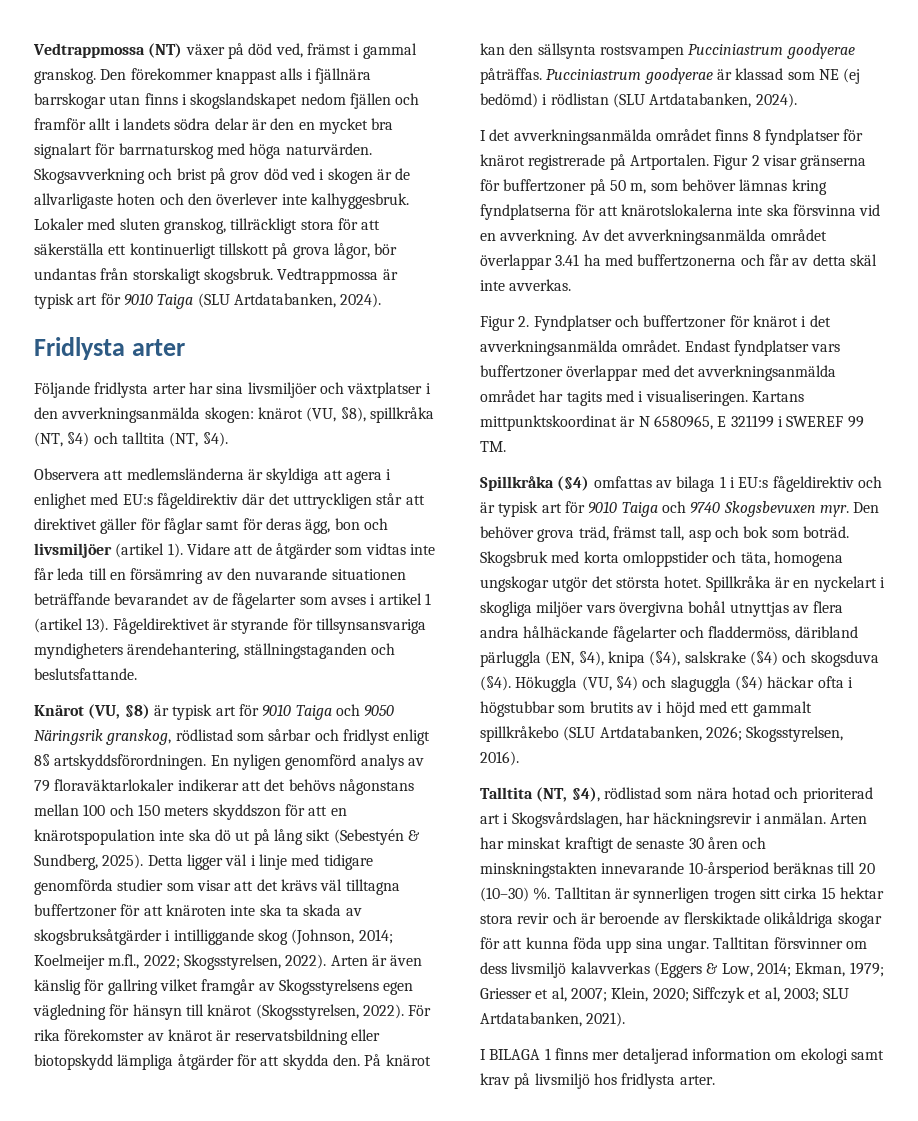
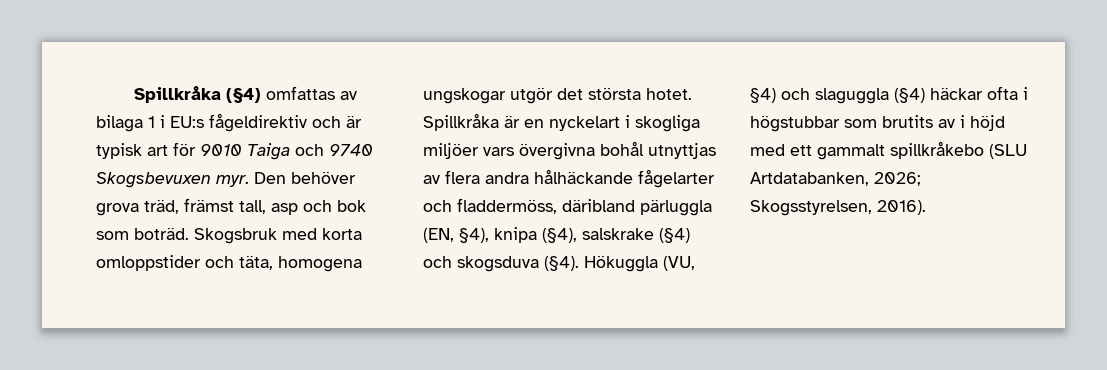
[33,43,417,59] [34,68,371,84] [34,93,420,109] [34,118,394,134] [34,143,372,159] [34,168,411,184] [34,193,409,209] [34,218,381,234] [34,243,398,259] [34,268,398,284] [34,293,382,309] [34,337,186,360] [34,382,431,398] [34,407,434,423] [34,432,228,447] [34,468,392,484] [34,493,425,509] [34,518,388,534] [34,543,435,559] [34,568,406,584] [34,593,431,609] [34,618,426,634] [34,643,395,659] [34,668,137,680] [34,704,395,720] [34,729,431,745] [34,754,424,770] [34,779,414,795] [34,804,347,820] [34,829,420,845] [34,854,373,870] [34,879,400,895] [34,904,362,917] [34,929,393,945] [34,954,423,970] [34,979,414,995] [33,1004,432,1020] [34,1029,380,1045] [34,1054,431,1070] [480,43,855,59] [480,68,861,84] [480,93,797,108] [480,129,864,145] [480,154,867,170] [480,179,827,195] [480,204,881,220] [480,229,827,245] [480,254,877,270] [480,279,572,291] [480,315,831,331] [480,340,841,356] [480,365,837,381] [480,390,804,406] [480,415,864,431] [480,441,506,452] Vedtrappmossa (NT) växer på död ved, främst i gammal granskog. Den förekommer knappast alls i fjällnära barrskogar utan finns i skogslandskapet nedom fjällen och framför allt i landets södra delar är den en mycket bra signalart för barrnaturskog med höga naturvärden. Skogsavverkning och brist på grov död ved i skogen är de allvarligaste hoten och den överlever inte kalhyggesbruk. Lokaler med sluten granskog, tillräckligt stora för att säkerställa ett kontinuerligt tillskott på grova lågor, bör undantas från storskaligt skogsbruk. Vedtrappmossa är typisk art för 9010 Taiga (SLU Artdatabanken, 2024). // Fridlysta arter // Följande fridlysta arter har sina livsmiljöer och växtplatser i den avverkningsanmälda skogen: knärot (VU, §8), spillkråka (NT, §4) och talltita (NT, §4). // Observera att medlemsländerna är skyldiga att agera i enlighet med EU:s fågeldirektiv där det uttryckligen står att direktivet gäller för fåglar samt för deras ägg, bon och livsmiljöer (artikel 1). Vidare att de åtgärder som vidtas inte får leda till en försämring av den nuvarande situationen beträffande bevarandet av de fågelarter som avses i artikel 1 (artikel 13). Fågeldirektivet är styrande för tillsynsansvariga myndigheters ärendehantering, ställningstaganden och beslutsfattande. // Knärot (VU, §8) är typisk art för 9010 Taiga och 9050 Näringsrik granskog, rödlistad som sårbar och fridlyst enligt 8§ artskyddsförordningen. En nyligen genomförd analys av 79 floraväktarlokaler indikerar att det behövs någonstans mellan 100 och 150 meters skyddszon för att en knärotspopulation inte ska dö ut på lång sikt (Sebestyén & Sundberg, 2025). Detta ligger väl i linje med tidigare genomförda studier som visar att det krävs väl tilltagna buffertzoner för att knäroten inte ska ta skada av skogsbruksåtgärder i intilliggande skog (Johnson, 2014; Koelmeijer m.fl., 2022; Skogsstyrelsen, 2022). Arten är även känslig för gallring vilket framgår av Skogsstyrelsens egen vägledning för hänsyn till knärot (Skogsstyrelsen, 2022). För rika förekomster av knärot är reservatsbildning eller biotopskydd lämpliga åtgärder för att skydda den. På knärot kan den sällsynta rostsvampen Pucciniastrum goodyerae påträffas. Pucciniastrum goodyerae är klassad som NE (ej bedömd) i rödlistan (SLU Artdatabanken, 2024). // I det avverkningsanmälda området finns 8 fyndplatser för knärot registrerade på Artportalen. Figur 2 visar gränserna för buffertzoner på 50 m, som behöver lämnas kring fyndplatserna för att knärotslokalerna inte ska försvinna vid en avverkning. Av det avverkningsanmälda området överlappar 3.41 ha med buffertzonerna och får av detta skäl inte avverkas. // Figur 2. Fyndplatser och buffertzoner för knärot i det avverkningsanmälda området. Endast fyndplatser vars buffertzoner överlappar med det avverkningsanmälda området har tagits med i visualiseringen. Kartans mittpunktskoordinat är N 6580965, E 321199 i SWEREF 99 TM. // -> (134, 94) none
[480,787,873,803] [480,812,868,828] [480,837,767,853] [480,862,875,878] [480,887,884,903] [480,912,882,928] [480,937,867,953] [480,962,884,978] [480,987,850,1003] [480,1012,626,1027] [480,1048,884,1064] [480,1073,715,1089] // Talltita (NT, §4), rödlistad som nära hotad och prioriterad art i Skogsvårdslagen, har häckningsrevir i anmälan. Arten har minskat kraftigt de senaste 30 åren och minskningstakten innevarande 10-årsperiod beräknas till 20 (10–30) %. Talltitan är synnerligen trogen sitt cirka 15 hektar stora revir och är beroende av flerskiktade olikåldriga skogar för att kunna föda upp sina ungar. Talltitan försvinner om dess livsmiljö kalavverkas (Eggers & Low, 2014; Ekman, 1979; Griesser et al, 2007; Klein, 2020; Siffczyk et al, 2003; SLU Artdatabanken, 2021). // I BILAGA 1 finns mer detaljerad information om ekologi samt krav på livsmiljö hos fridlysta arter. -> (926, 207) none

